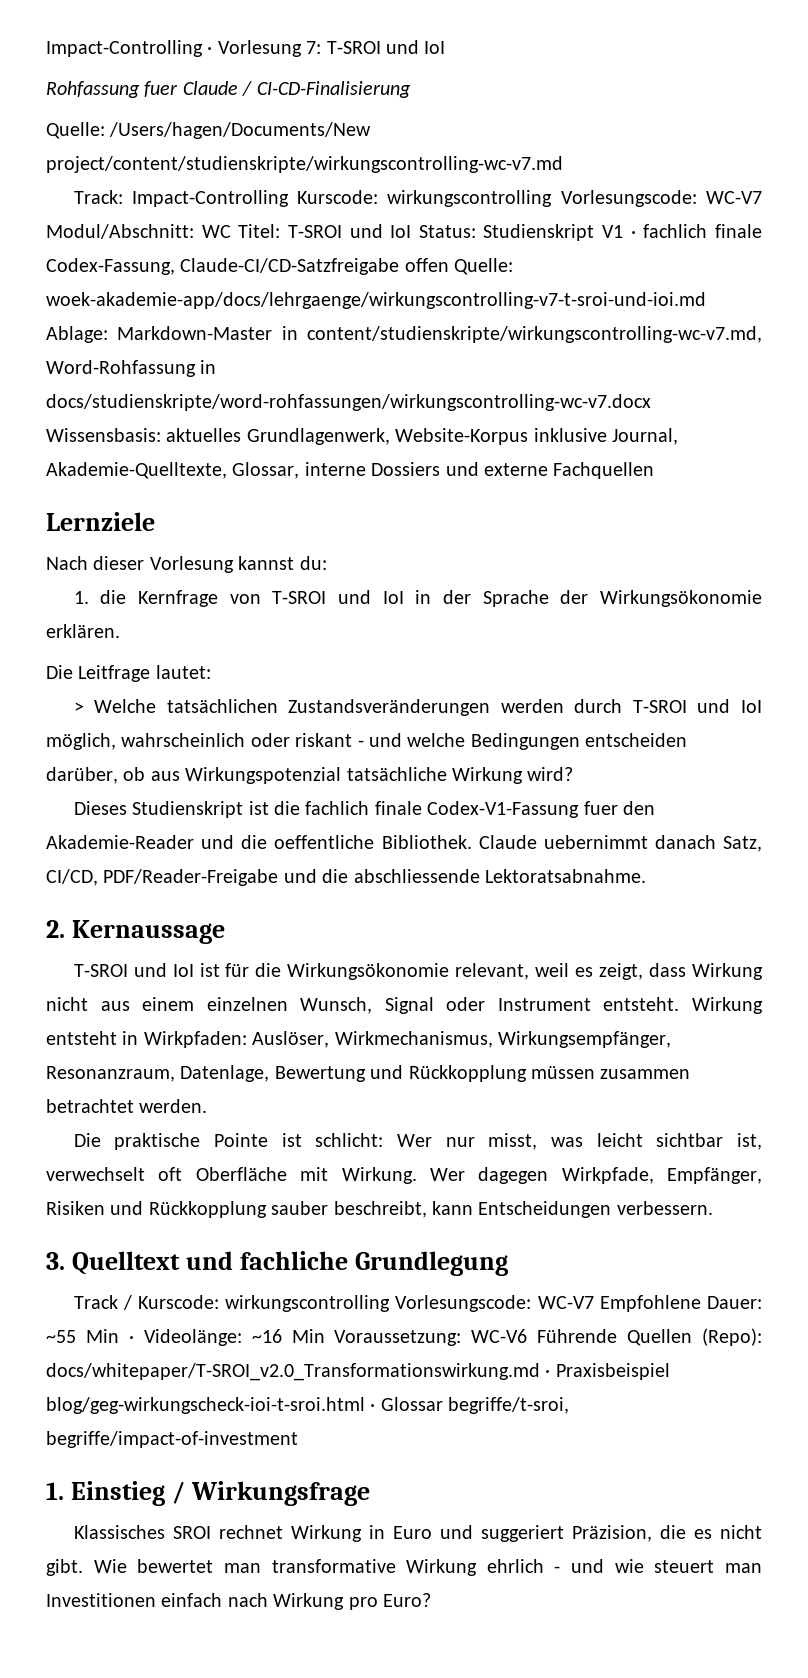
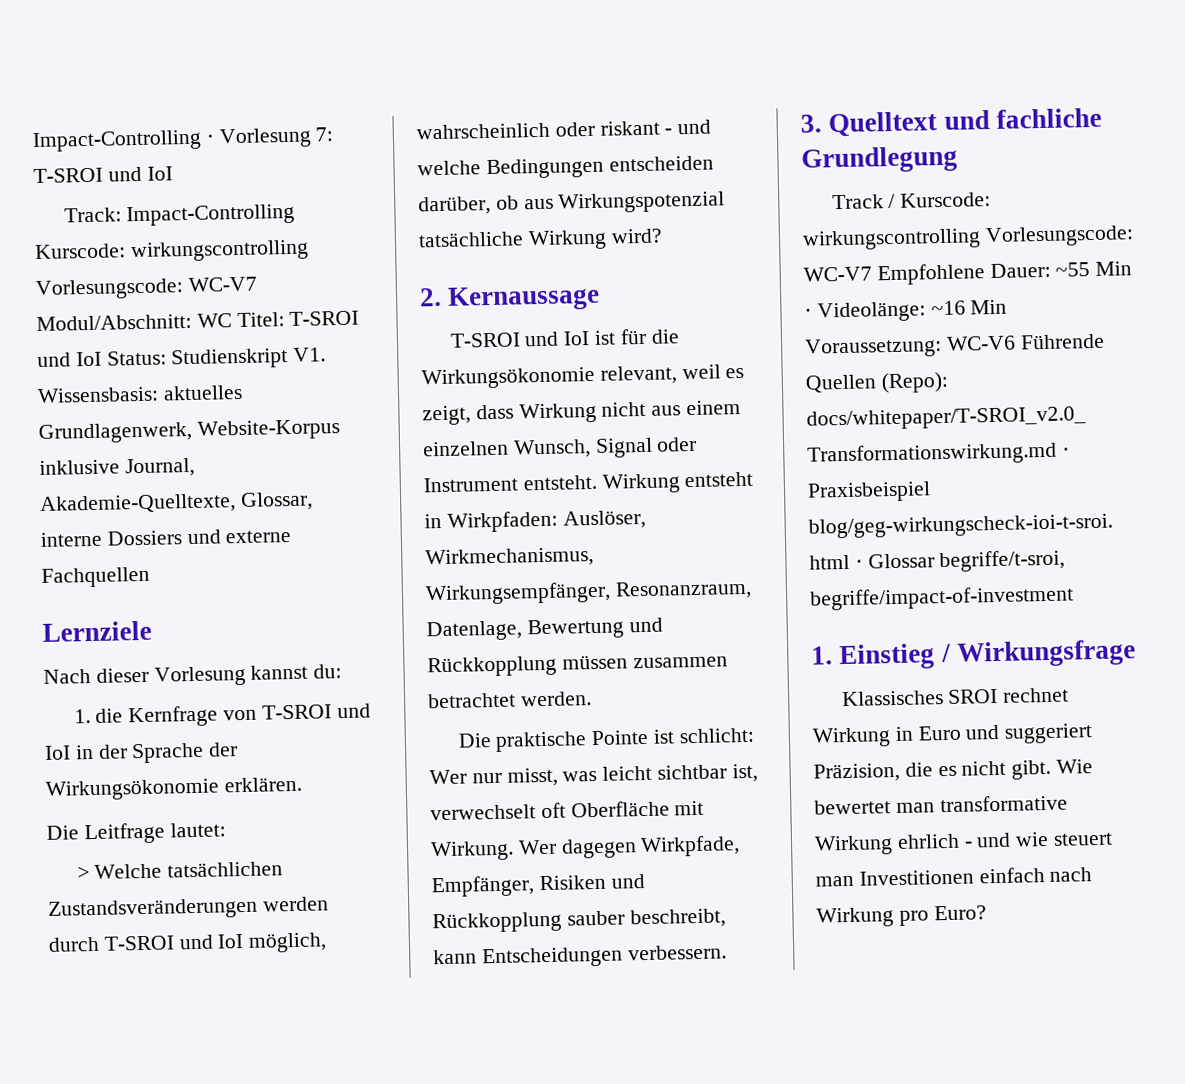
[46,81,411,98] [46,122,372,139] [46,156,563,173] // Rohfassung fuer Claude / CI-CD-Finalisierung // Quelle: /Users/hagen/Documents/New project/content/studienskripte/wirkungscontrolling-wc-v7.md -> (173, 173) none
[602,224,762,238] [46,258,514,275] [46,292,706,309] [46,326,763,343] [46,360,217,377] [46,394,651,411] V1 · fachlich finale Codex-Fassung, Claude-CI/CD-Satzfreigabe offen Quelle: woek-akademie-app/docs/lehrgaenge/wirkungscontrolling-v7-t-sroi-und-ioi.md Ablage: Markdown-Master in content/studienskripte/wirkungscontrolling-wc-v7.md, Word-Rohfassung in docs/studienskripte/word-rohfassungen/wirkungscontrolling-wc-v7.docx -> [293,347,327,362] V1.
[73,801,655,818] [46,835,762,852] [46,869,646,886] // Dieses Studienskript ist die fachlich finale Codex-V1-Fassung fuer den Akademie-Reader und die oeffentliche Bibliothek. Claude uebernimmt danach Satz, CI/CD, PDF/Reader-Freigabe und die abschliessende Lektoratsabnahme. -> (663, 236) none

